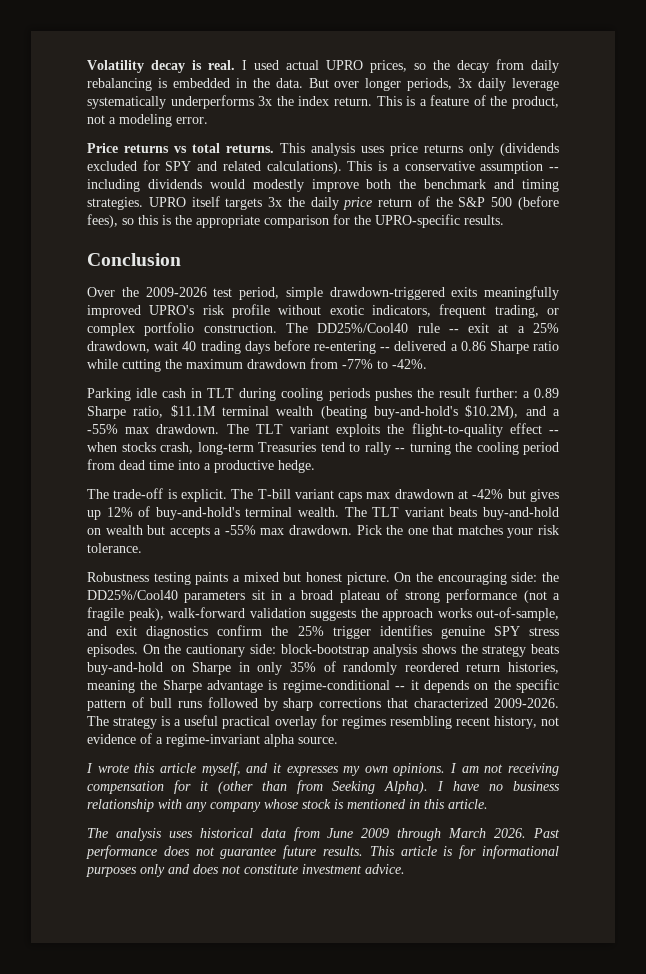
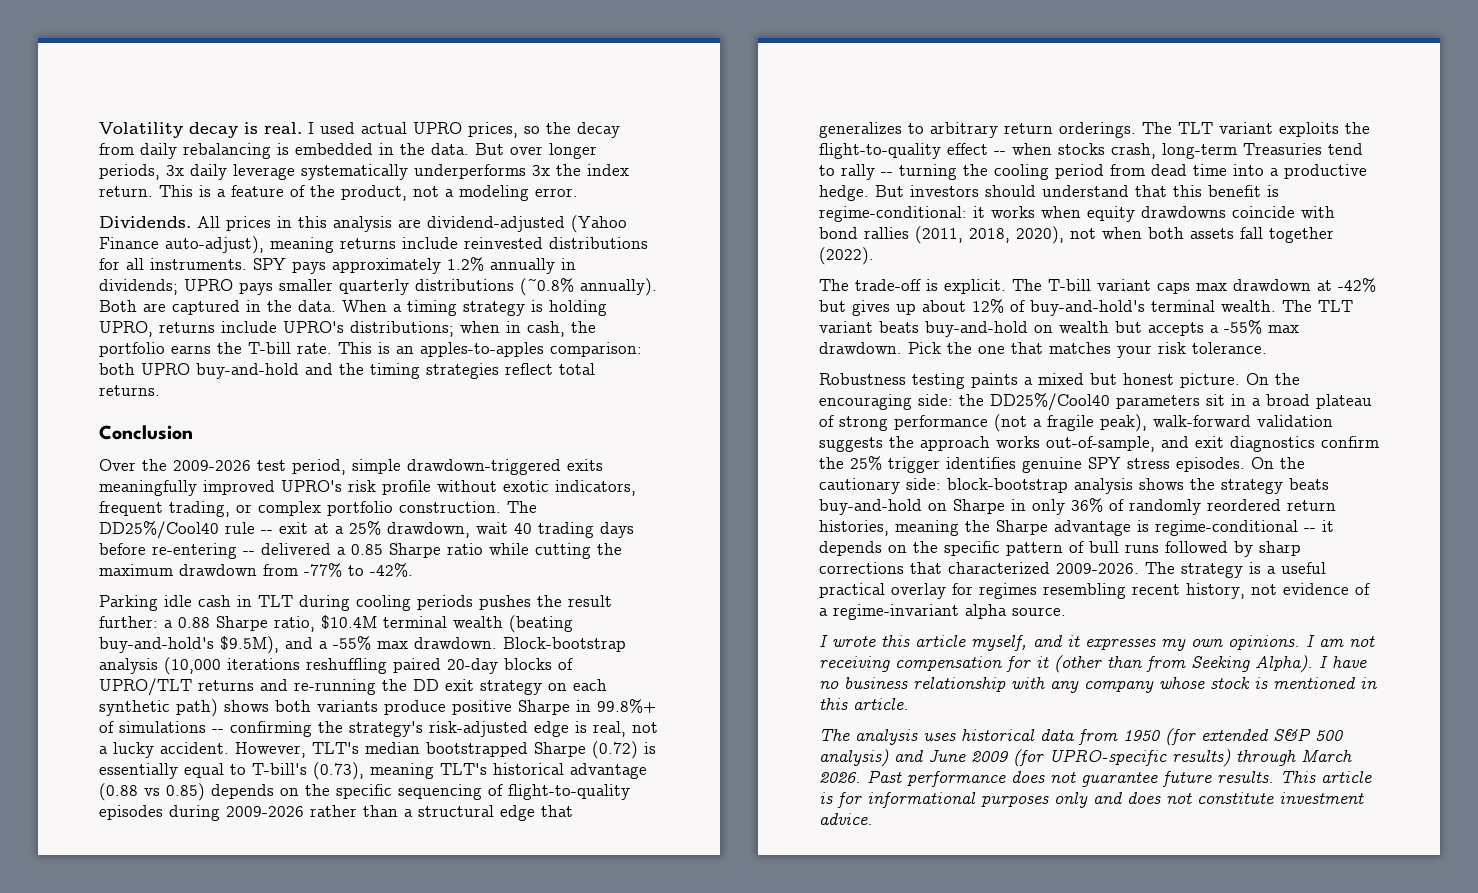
[87,143,559,156] [87,160,560,174] [87,179,560,192] [87,196,559,210] [87,214,504,228] Price returns vs total returns. This analysis uses price returns only (dividends excluded for SPY and related calculations). This is a conservative assumption -- including dividends would modestly improve both the benchmark and timing strategies. UPRO itself targets 3x the daily price return of the S&P 500 (before fees), so this is the appropriate comparison for the UPRO-specific results. -> [99,215,627,233] [99,236,648,254] [99,257,576,274] [99,278,657,296] [99,300,607,316] [99,321,596,337] [99,342,642,357] [99,363,595,379] [99,385,160,396] Dividends. All prices in this analysis are dividend-adjusted (Yahoo Finance auto-adjust), meaning returns include reinvested distributions for all instruments. SPY pays approximately 1.2% annually in dividends; UPRO pays smaller quarterly distributions (~0.8% annually). Both are captured in the data. When a timing strategy is holding UPRO, returns include UPRO's distributions; when in cash, the portfolio earns the T-bill rate. This is an apples-to-apples comparison: both UPRO buy-and-hold and the timing strategies reflect total returns.
[460,341,486,351] 0.86 -> [351,544,383,555] 0.85
[534,388,560,398] 0.89 -> [178,617,210,628] 0.88
[170,405,216,417] $11.1M -> [321,615,377,629] $10.4M
[465,405,519,419] $10.2M), -> [220,636,279,654] $9.5M),
(220, 429) none -> [503,637,626,652] [99,657,573,675] [99,678,607,696] [99,699,656,717] [99,721,658,737] [99,741,656,759] [99,762,647,780] [99,783,630,801] [99,805,573,821] [819,122,1136,138] Block-bootstrap analysis (10,000 iterations reshuffling paired 20-day blocks of UPRO/TLT returns and re-running the DD exit strategy on each synthetic path) shows both variants produce positive Sharpe in 99.8%+ of simulations -- confirming the strategy's risk-adjusted edge is real, not a lucky accident. However, TLT's median bootstrapped Sharpe (0.72) is essentially equal to T-bill's (0.73), meaning TLT's historical advantage (0.88 vs 0.85) depends on the specific sequencing of flight-to-quality episodes during 2009-2026 rather than a structural edge that generalizes to arbitrary return orderings.
(315, 466) none -> [875,185,1279,197] [819,206,1335,222] [819,226,1334,244] [819,247,874,265] But investors should understand that this benefit is regime-conditional: it works when equity drawdowns coincide with bond rallies (2011, 2018, 2020), not when both assets fall together (2022).
(101, 515) none -> [922,300,966,312] about
[290,662,316,672] 35% -> [1071,498,1103,512] 36%
[327,828,390,838] June 2009 -> [1123,728,1343,746] [819,749,1231,767] 1950 (for extended S&P 500 analysis) and June 2009 (for UPRO-specific results)

